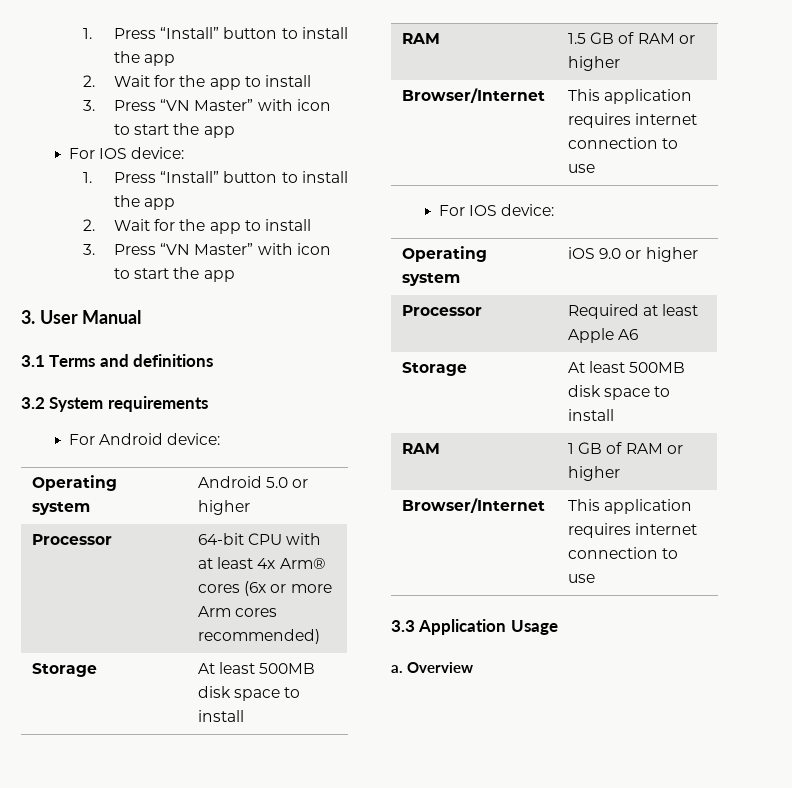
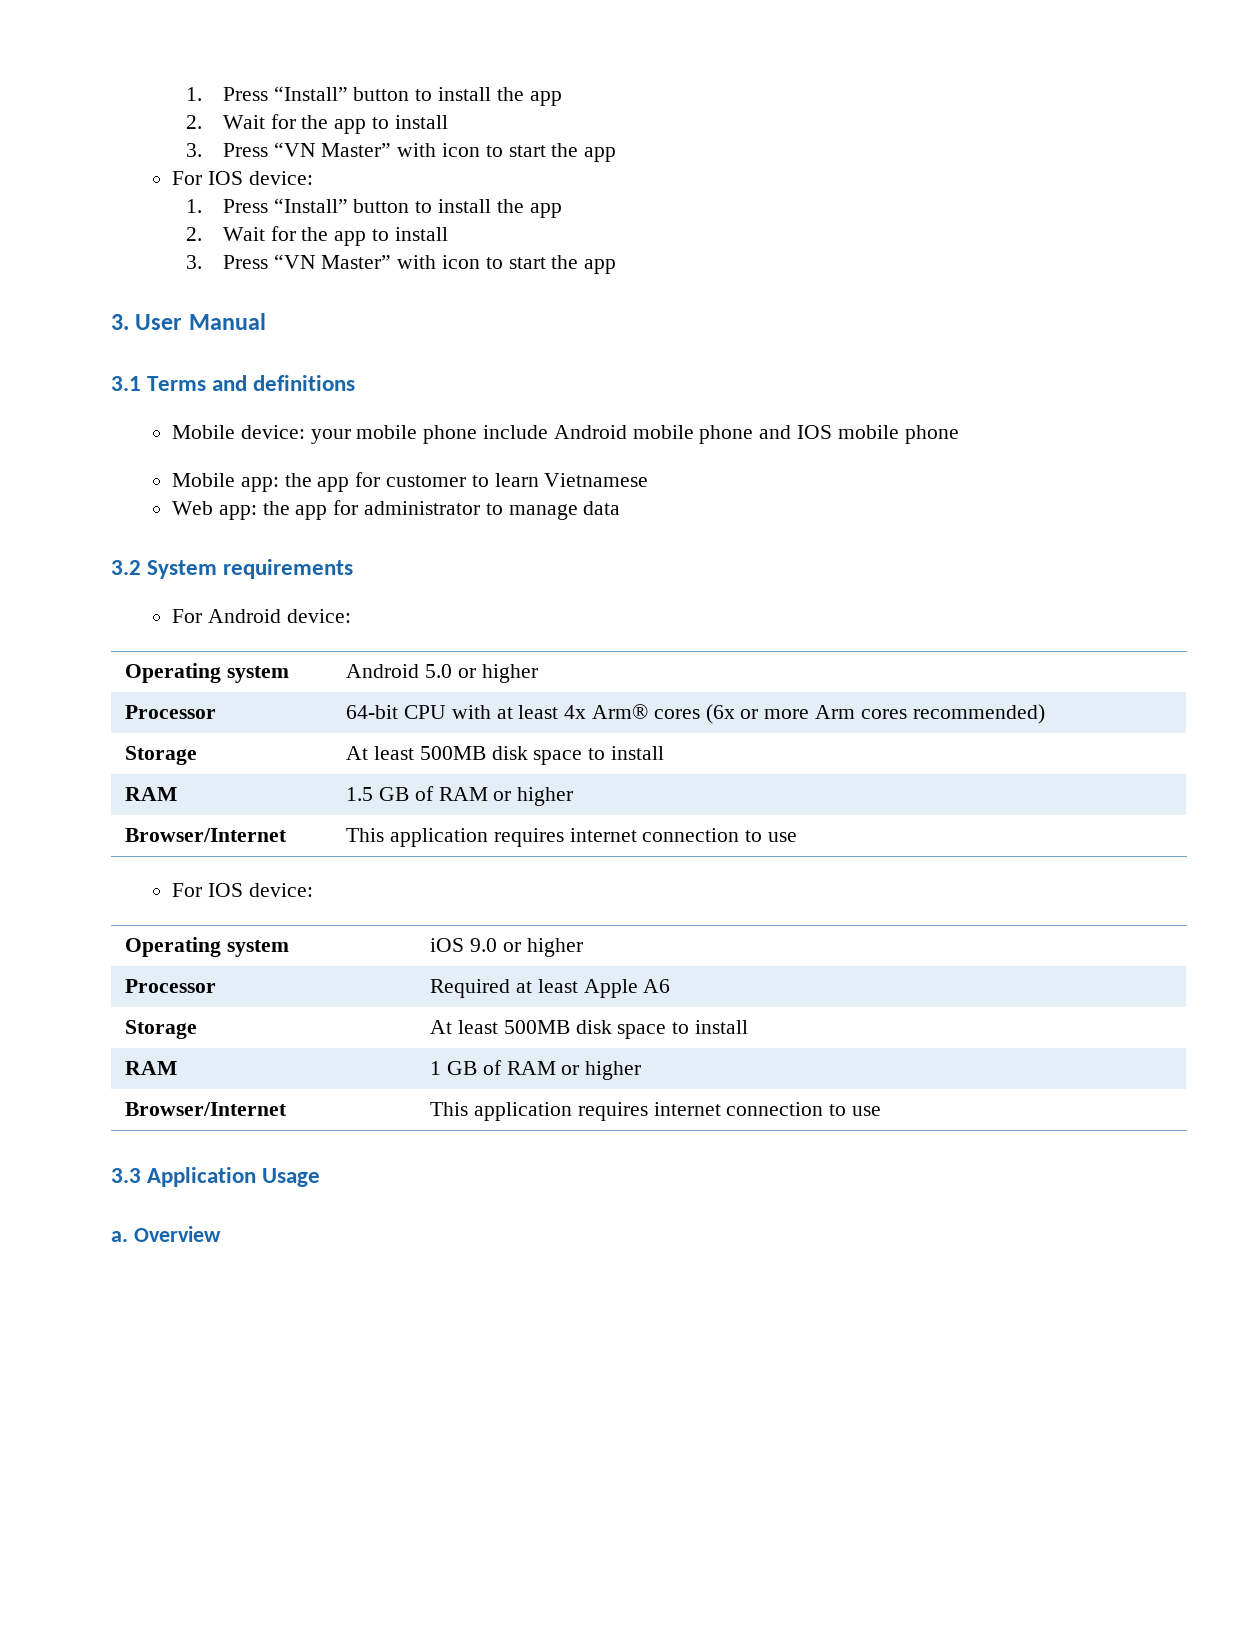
(214, 360) none -> [171,425,959,444] [171,472,649,492] [171,500,621,520] // Mobile device: your mobile phone include Android mobile phone and IOS mobile phone // Mobile app: the app for customer to learn Vietnamese // Web app: the app for administrator to manage data

